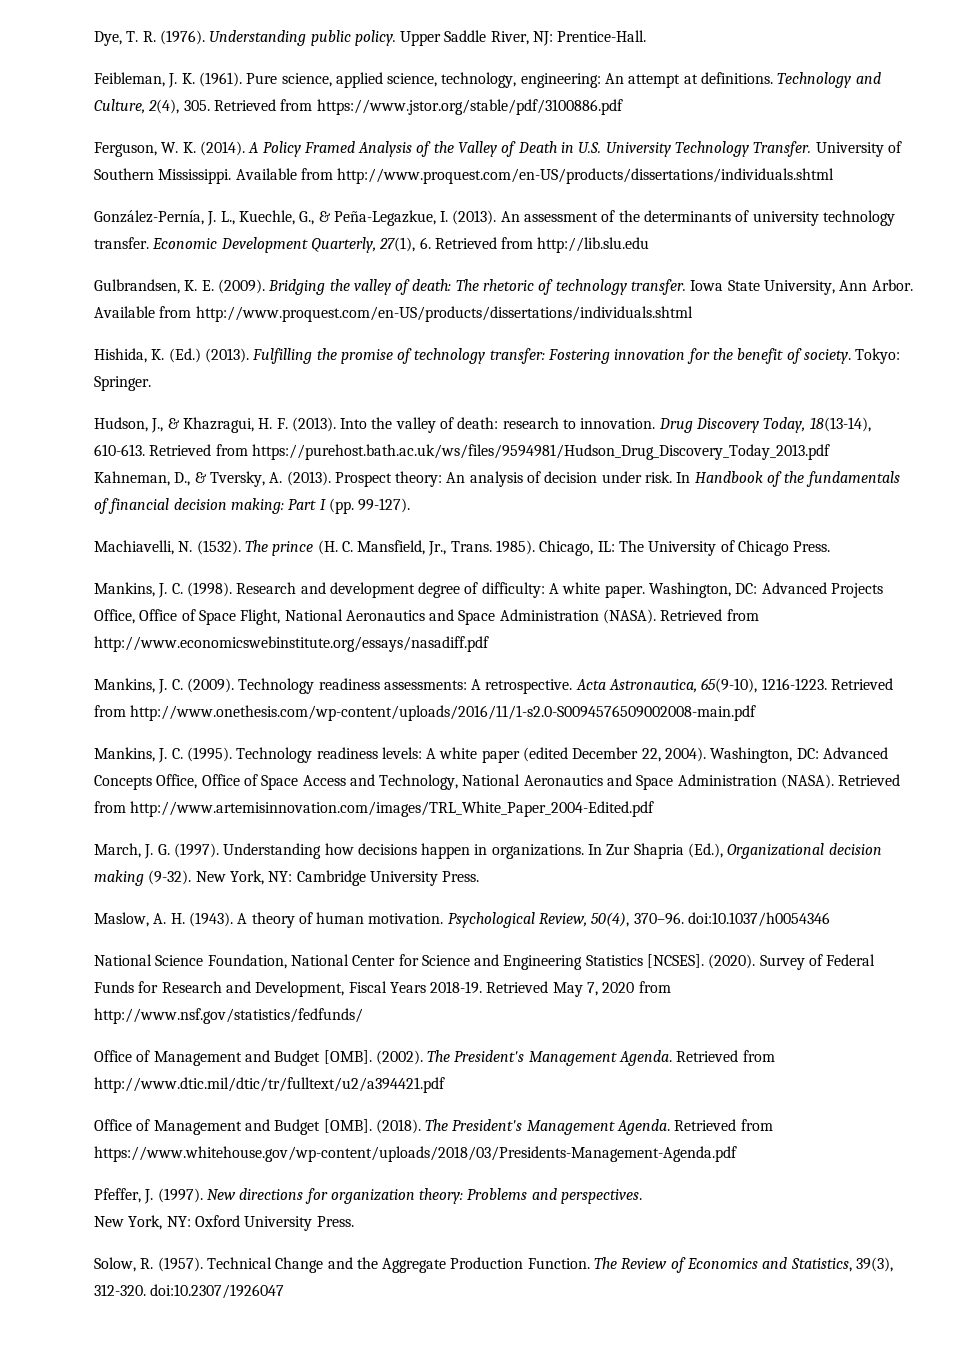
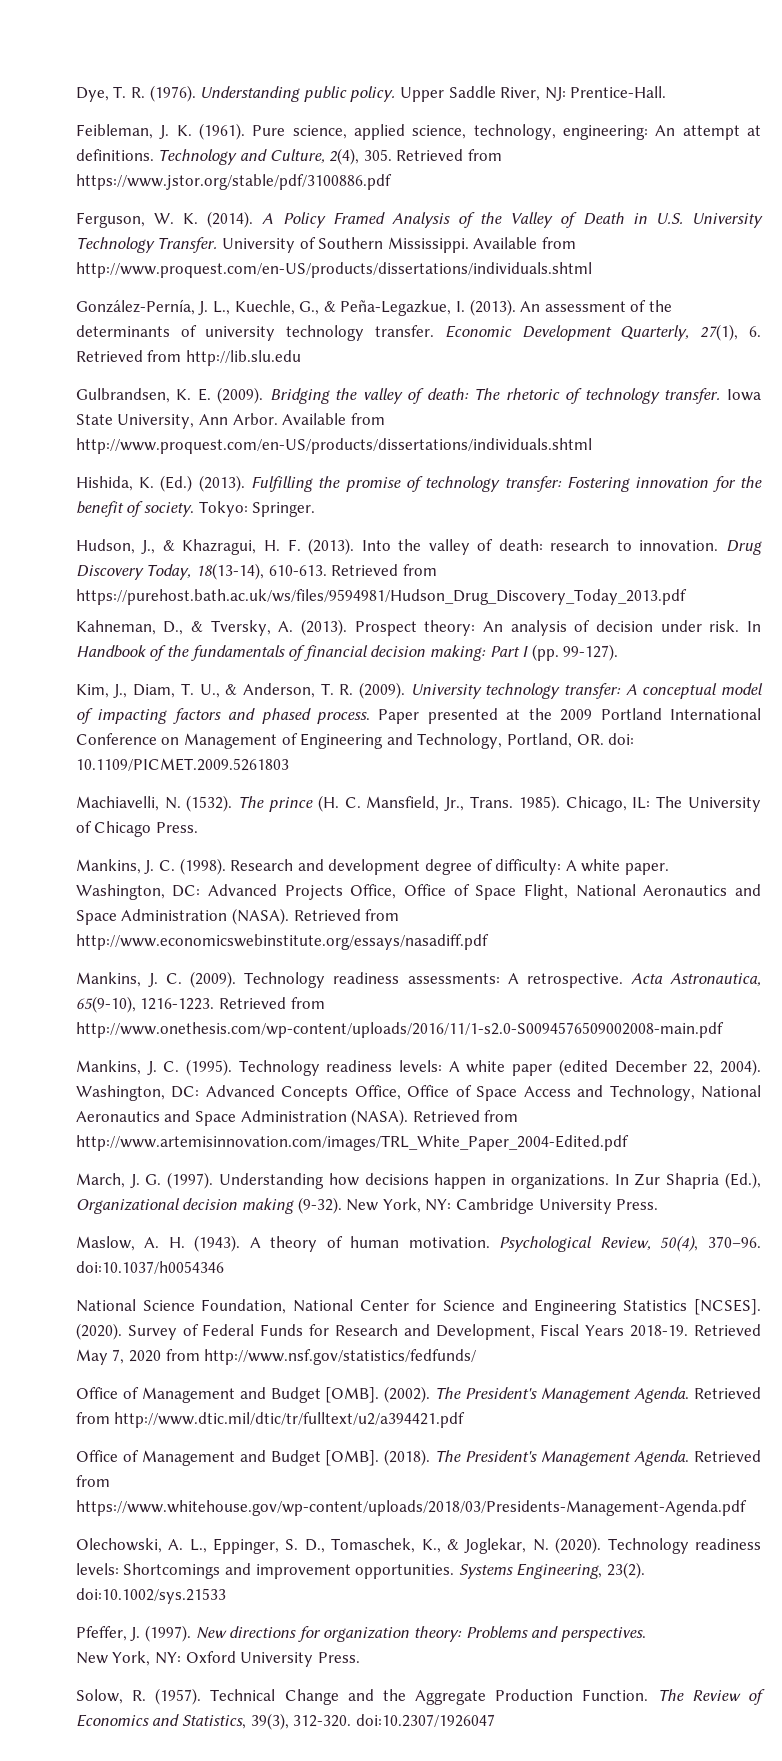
(411, 505) none -> [75,682,763,699] [75,708,761,724] [75,733,635,749] [75,758,289,771] // Kim, J., Diam, T. U., & Anderson, T. R. (2009). University technology transfer: A conceptual model of impacting factors and phased process. Paper presented at the 2009 Portland International Conference on Management of Engineering and Technology, Portland, OR. doi: 10.1109/PICMET.2009.5261803
(737, 1154) none -> [75,1537,761,1554] [75,1562,645,1579] [75,1588,226,1604] // Olechowski, A. L., Eppinger, S. D., Tomaschek, K., & Joglekar, N. (2020). Technology readiness levels: Shortcomings and improvement opportunities. Systems Engineering, 23(2). doi:10.1002/sys.21533

